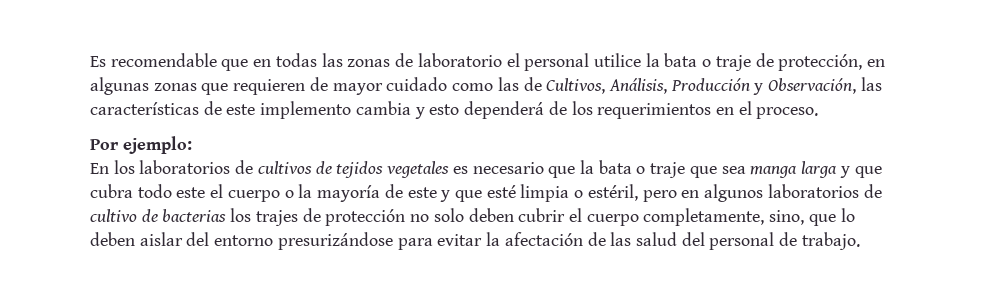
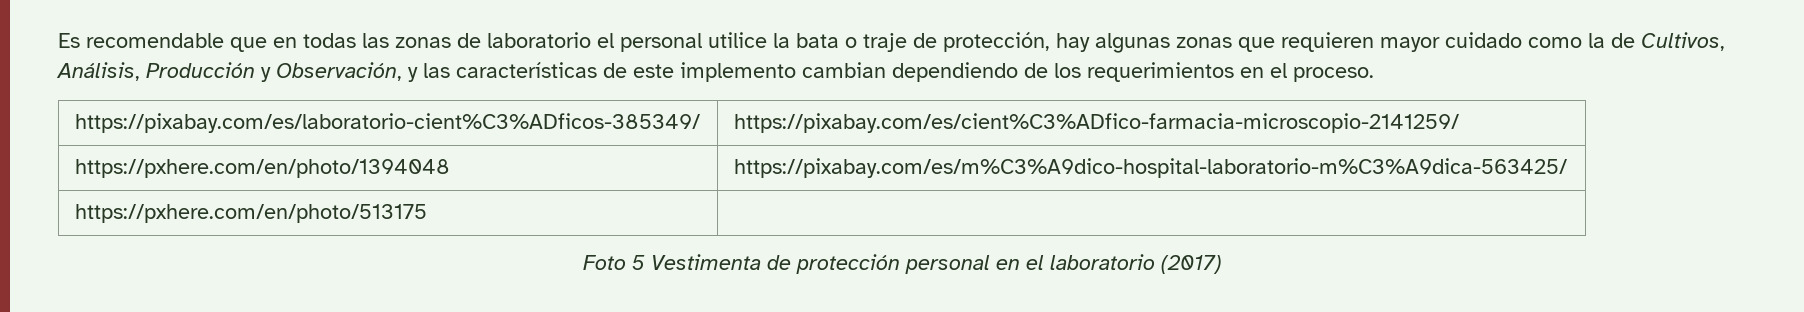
[867,59,886,67] en -> [1056,33,1090,52] hay
[309,77,328,91] de -> (1374, 42) none
[497,77,519,91] las -> [1588,33,1605,48] la
(857, 86) none -> [408,67,418,82] y
[355,101,545,119] cambia y esto dependerá -> [802,62,1018,82] cambian dependiendo
[90,136,192,154] [90,160,882,178] [90,184,882,202] [90,208,855,226] [90,232,860,250] // Por ejemplo: // En los laboratorios de cultivos de tejidos vegetales es necesario que la bata o traje que sea manga larga y que cubra todo este el cuerpo o la mayoría de este y que esté limpia o estéril, pero en algunos laboratorios de cultivo de bacterias los trajes de protección no solo deben cubrir el cuerpo completamente, sino, que lo deben aislar del entorno presurizándose para evitar la afectación de las salud del personal de trabajo. -> [74,113,700,133] [733,113,1459,133] [74,159,450,178] [733,158,1567,178] [74,204,427,223] [582,254,1222,274] // https://pixabay.com/es/laboratorio-cient%C3%ADficos-385349/ | https://pixabay.com/es/cient%C3%ADfico-farmacia-microscopio-2141259/ // https://pxhere.com/en/photo/1394048 | https://pixabay.com/es/m%C3%A9dico-hospital-laboratorio-m%C3%A9dica-563425/ // https://pxhere.com/en/photo/513175 | // Foto 5 Vestimenta de protección personal en el laboratorio (2017)

